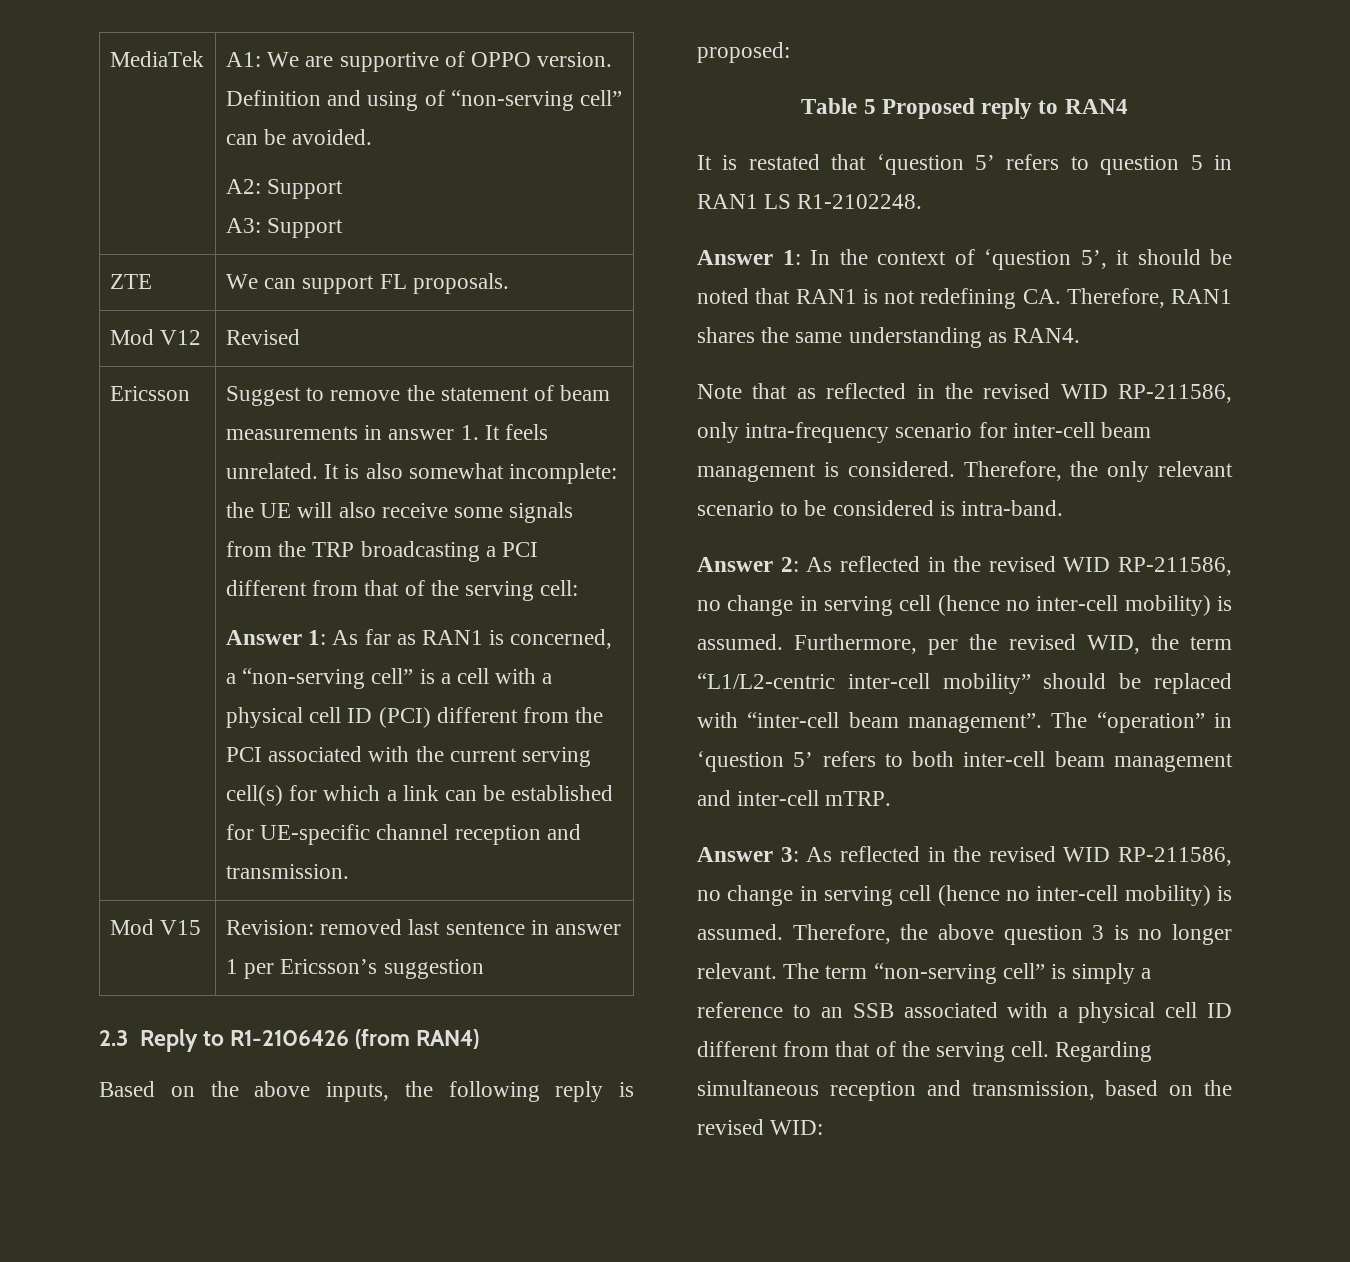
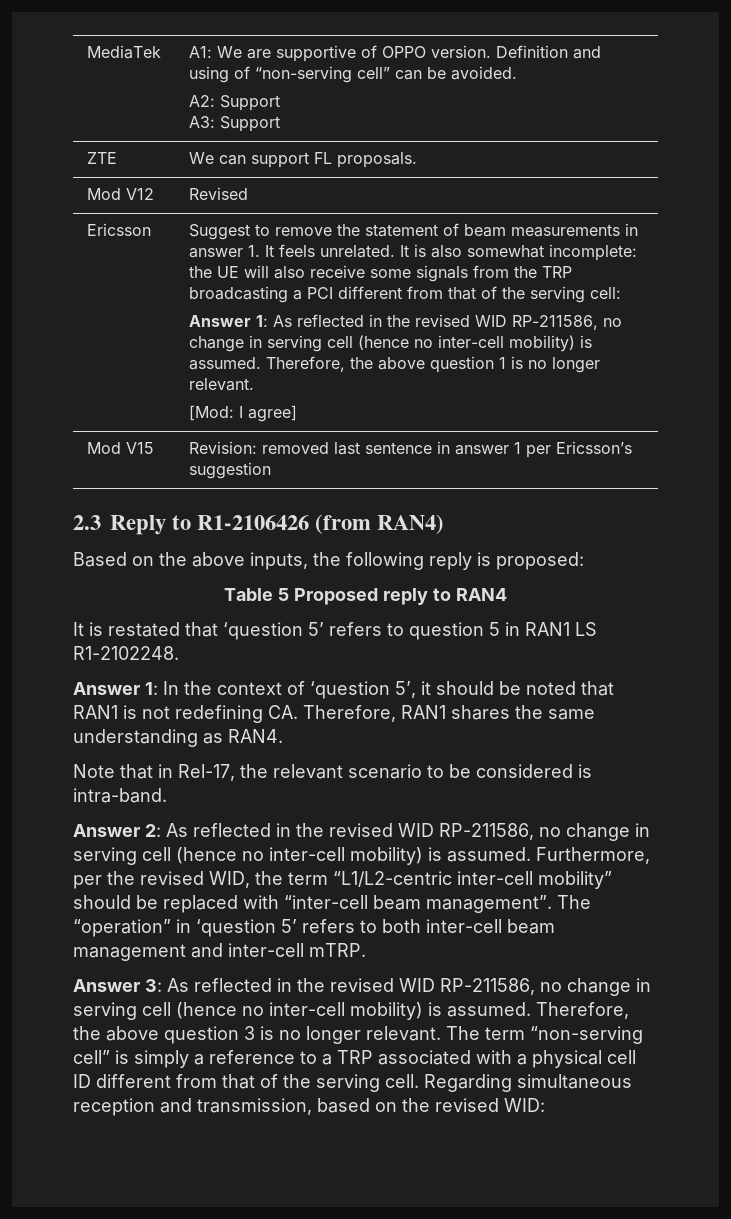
[364,629,613,649] [225,668,553,689] [225,707,604,728] [225,746,592,767] [225,785,614,806] [225,824,581,845] [225,864,349,879] far as RAN1 is concerned, a “non-serving cell” is a cell with a physical cell ID (PCI) different from the PCI associated with the current serving cell(s) for which a link can be established for UE-specific channel reception and transmission. -> [296,314,622,330] [188,335,592,352] [188,356,600,373] [188,378,254,391] [188,405,297,422] reflected in the revised WID RP-211586, no change in serving cell (hence no inter-cell mobility) is assumed. Therefore, the above question 1 is no longer relevant. // [Mod: I agree]
[796,383,1232,403] [697,422,1152,443] [697,461,1150,482] as reflected in the revised WID RP-211586, only intra-frequency scenario for inter-cell beam management is considered. Therefore, the only -> [158,764,268,781] in Rel-17, the
[820,1003,894,1018] an SSB -> [322,1050,373,1065] a TRP

